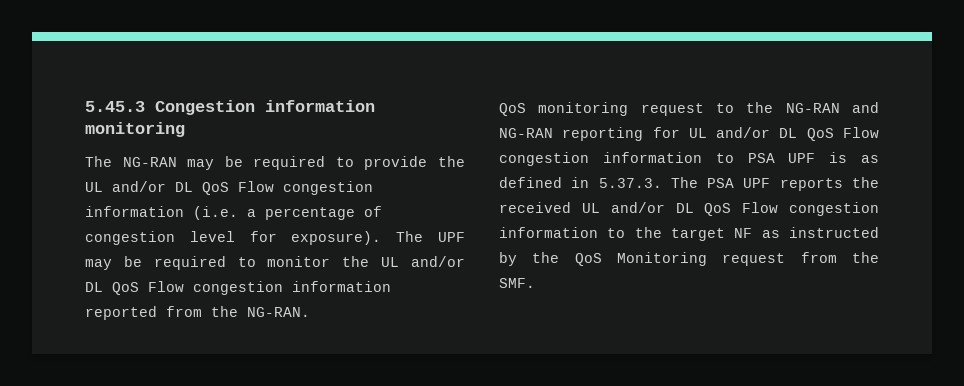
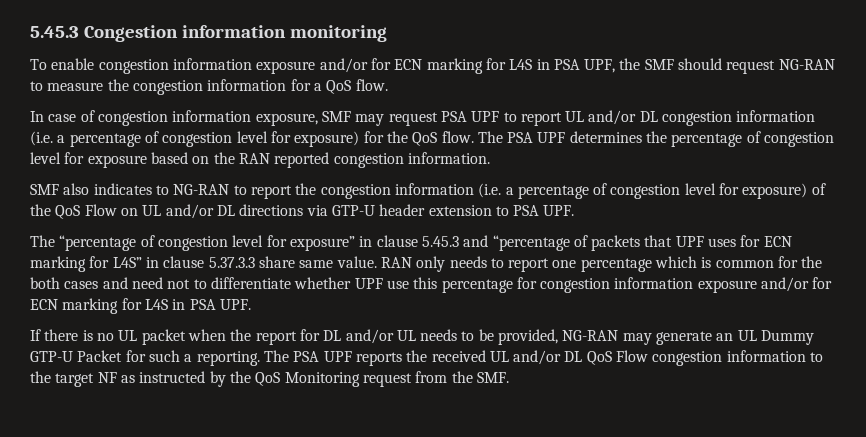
[85,156,465,170] [85,181,373,195] [85,206,382,220] [85,231,466,245] [85,256,465,270] [85,281,391,295] [85,306,310,320] [499,102,879,116] [499,127,879,141] [499,152,879,166] [499,177,662,188] The NG-RAN may be required to provide the UL and/or DL QoS Flow congestion information (i.e. a percentage of congestion level for exposure). The UPF may be required to monitor the UL and/or DL QoS Flow congestion information reported from the NG-RAN. // QoS monitoring request to the NG-RAN and NG-RAN reporting for UL and/or DL QoS Flow congestion information to PSA UPF is as defined in 5.37.3. -> [30,58,835,74] [30,79,388,95] [30,110,816,126] [30,131,835,147] [30,152,490,168] [30,183,826,199] [30,204,575,219] [30,235,792,251] [30,256,823,272] [30,277,833,293] [30,298,251,314] [30,329,815,345] [30,350,260,366] To enable congestion information exposure and/or for ECN marking for L4S in PSA UPF, the SMF should request NG-RAN to measure the congestion information for a QoS flow. // In case of congestion information exposure, SMF may request PSA UPF to report UL and/or DL congestion information (i.e. a percentage of congestion level for exposure) for the QoS flow. The PSA UPF determines the percentage of congestion level for exposure based on the RAN reported congestion information. // SMF also indicates to NG-RAN to report the congestion information (i.e. a percentage of congestion level for exposure) of the QoS Flow on UL and/or DL directions via GTP-U header extension to PSA UPF. // The “percentage of congestion level for exposure” in clause 5.45.3 and “percentage of packets that UPF uses for ECN marking for L4S” in clause 5.37.3.3 share same value. RAN only needs to report one percentage which is common for the both cases and need not to differentiate whether UPF use this percentage for congestion information exposure and/or for ECN marking for L4S in PSA UPF. // If there is no UL packet when the report for DL and/or UL needs to be provided, NG-RAN may generate an UL Dummy GTP-U Packet for such a reporting.

